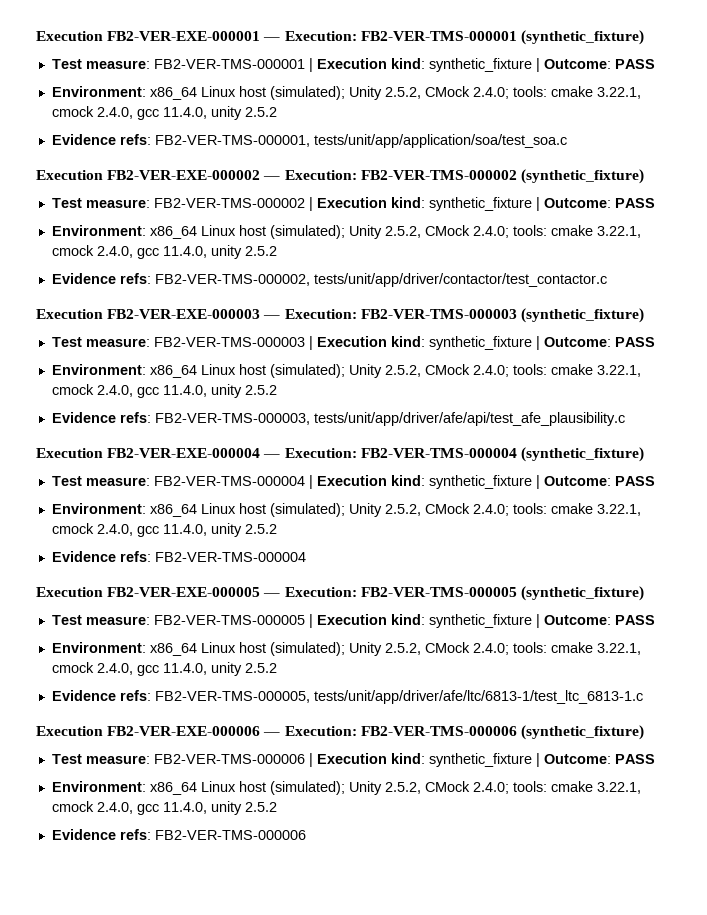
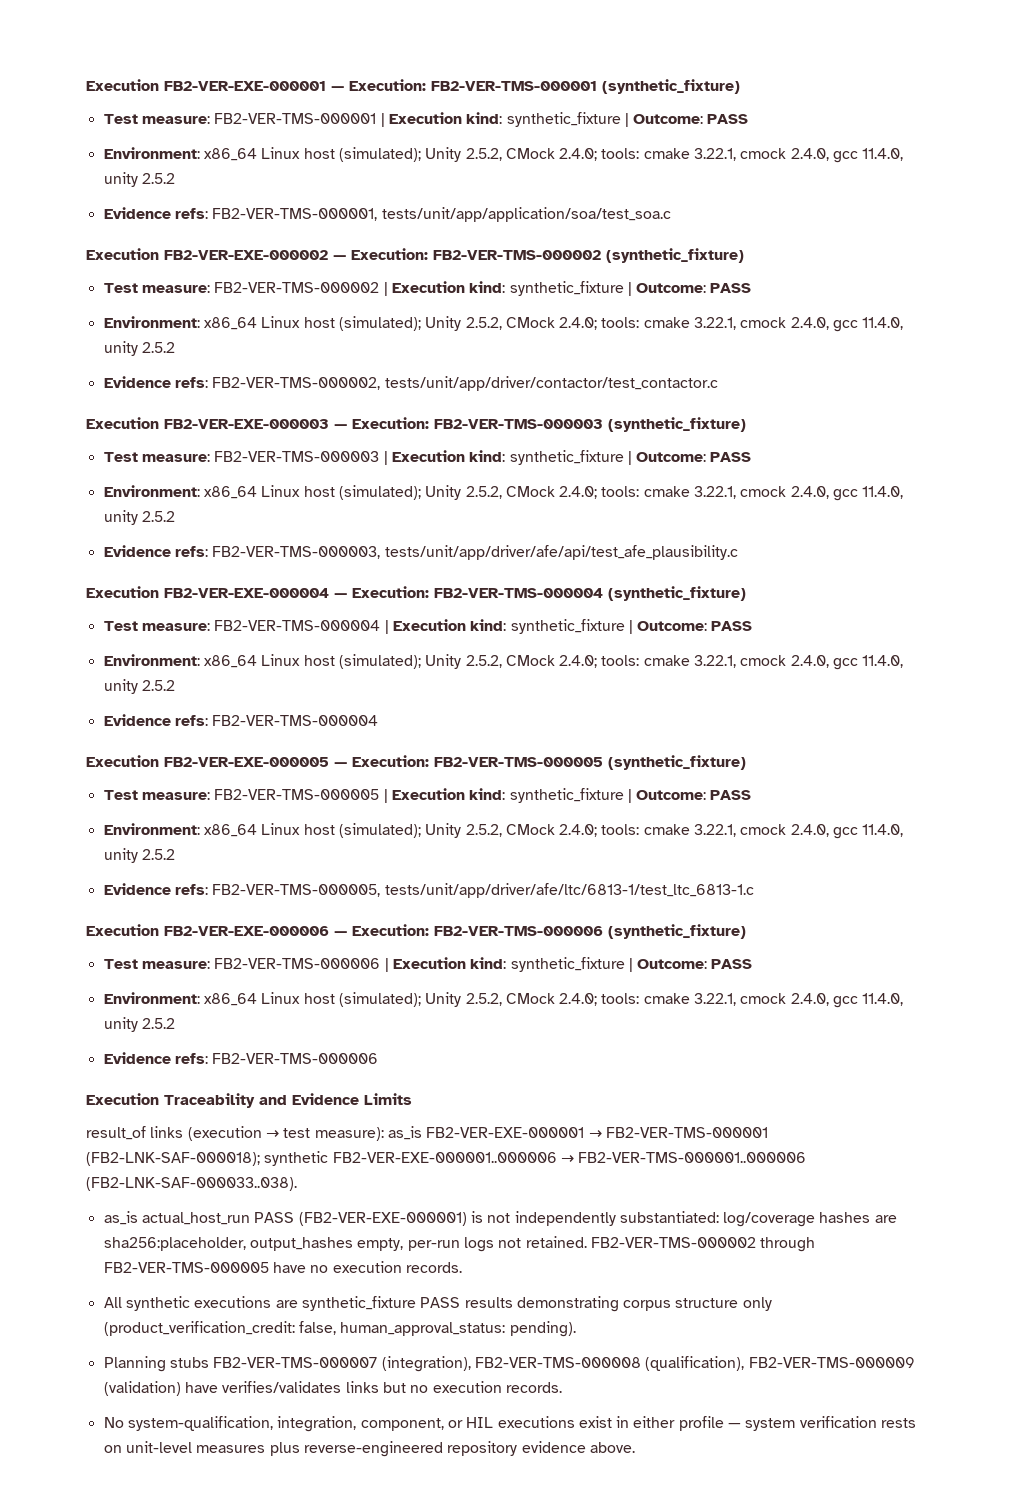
(306, 835) none -> [86,1093,412,1108] [86,1126,768,1141] [86,1151,807,1166] [86,1177,297,1191] [103,1211,897,1227] [103,1236,816,1252] [103,1261,462,1273] [103,1296,772,1312] [103,1321,576,1337] [103,1356,915,1372] [103,1381,562,1396] [103,1416,917,1432] [103,1441,635,1457] // Execution Traceability and Evidence Limits // result_of links (execution → test measure): as_is FB2-VER-EXE-000001 → FB2-VER-TMS-000001 (FB2-LNK-SAF-000018); synthetic FB2-VER-EXE-000001..000006 → FB2-VER-TMS-000001..000006 (FB2-LNK-SAF-000033..038). // as_is actual_host_run PASS (FB2-VER-EXE-000001) is not independently substantiated: log/coverage hashes are sha256:placeholder, output_hashes empty, per-run logs not retained. FB2-VER-TMS-000002 through FB2-VER-TMS-000005 have no execution records. // All synthetic executions are synthetic_fixture PASS results demonstrating corpus structure only (product_verification_credit: false, human_approval_status: pending). // Planning stubs FB2-VER-TMS-000007 (integration), FB2-VER-TMS-000008 (qualification), FB2-VER-TMS-000009 (validation) have verifies/validates links but no execution records. // No system-qualification, integration, component, or HIL executions exist in either profile — system verification rests on unit-level measures plus reverse-engineered repository evidence above.

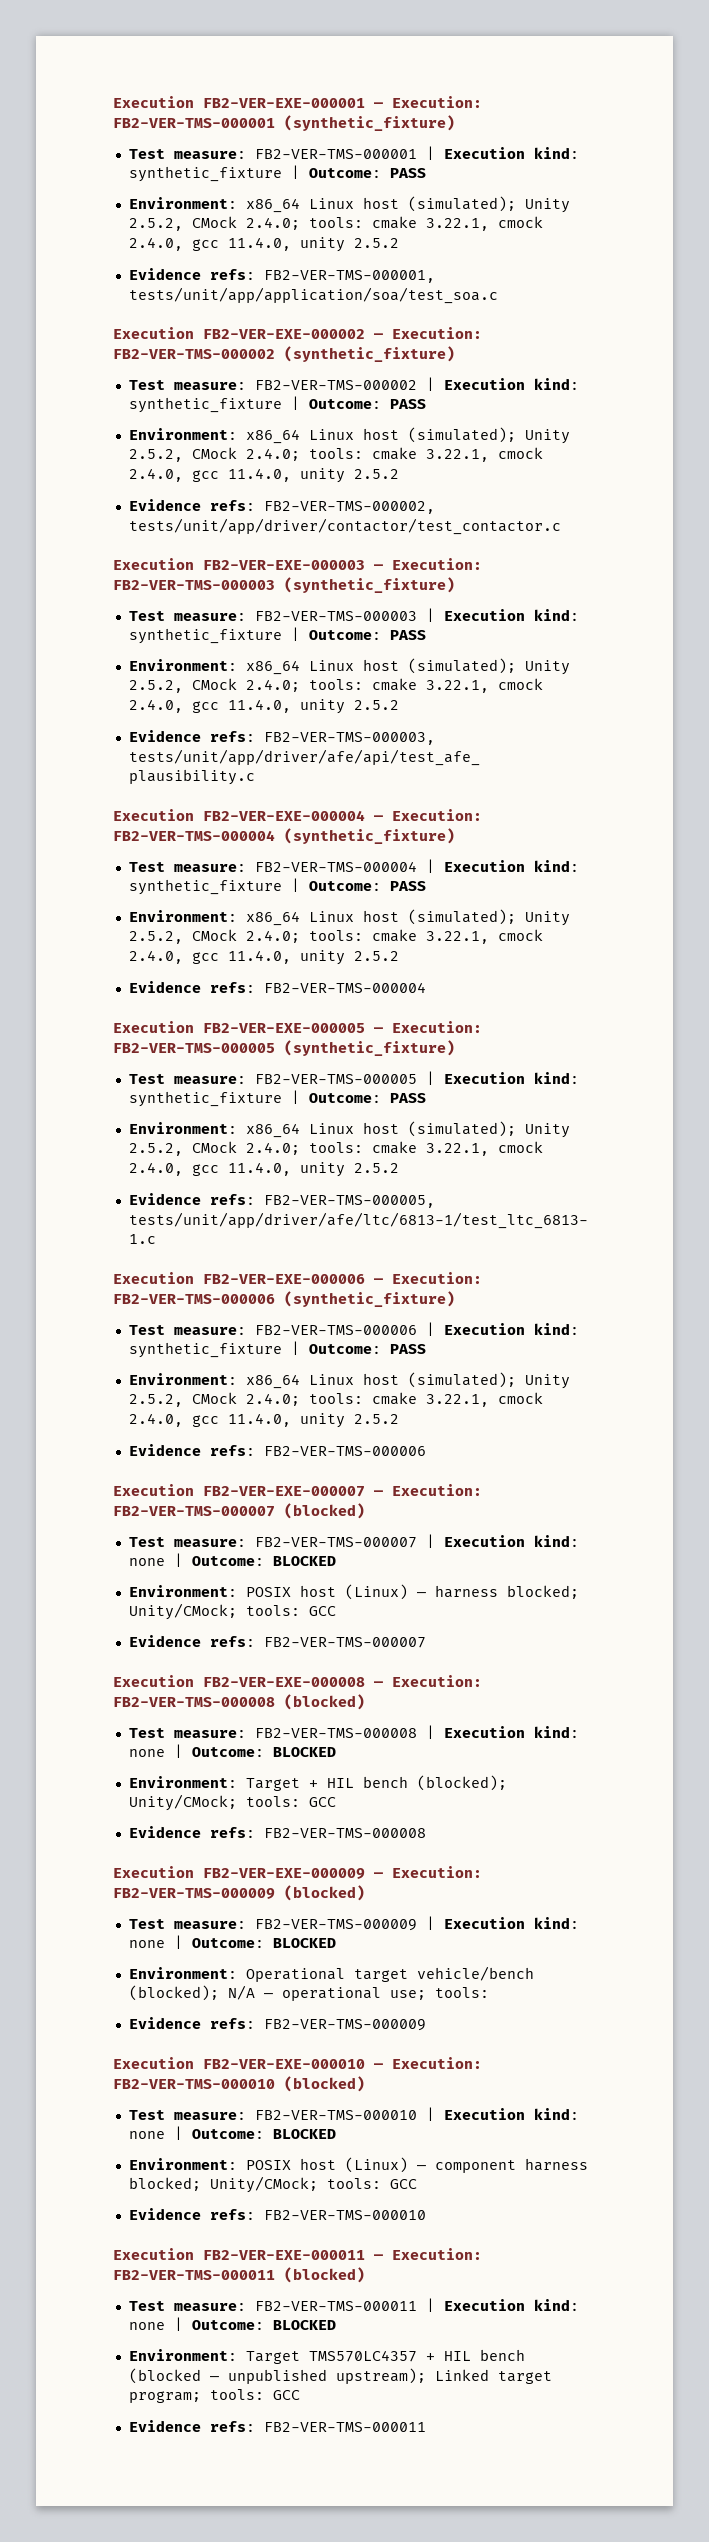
[164,1093,412,1108] [86,1126,768,1141] [86,1151,807,1166] [86,1177,297,1191] [103,1211,897,1227] [103,1236,816,1252] [103,1261,462,1273] [103,1296,772,1312] [103,1321,576,1337] [103,1356,915,1372] [103,1381,562,1396] [103,1416,917,1432] [103,1441,635,1457] Traceability and Evidence Limits // result_of links (execution → test measure): as_is FB2-VER-EXE-000001 → FB2-VER-TMS-000001 (FB2-LNK-SAF-000018); synthetic FB2-VER-EXE-000001..000006 → FB2-VER-TMS-000001..000006 (FB2-LNK-SAF-000033..038). // as_is actual_host_run PASS (FB2-VER-EXE-000001) is not independently substantiated: log/coverage hashes are sha256:placeholder, output_hashes empty, per-run logs not retained. FB2-VER-TMS-000002 through FB2-VER-TMS-000005 have no execution records. // All synthetic executions are synthetic_fixture PASS results demonstrating corpus structure only (product_verification_credit: false, human_approval_status: pending). // Planning stubs FB2-VER-TMS-000007 (integration), FB2-VER-TMS-000008 (qualification), FB2-VER-TMS-000009 (validation) have verifies/validates links but no execution records. // No system-qualification, integration, component, or HIL executions exist in either profile — system verification rests on unit-level measures plus reverse-engineered repository evidence above. -> [203,1484,482,1497] [113,1503,365,1519] [128,1534,579,1548] [128,1553,336,1567] [128,1584,579,1600] [128,1603,336,1620] [128,1635,426,1648] [113,1675,482,1687] [113,1694,365,1710] [128,1725,579,1739] [128,1744,336,1758] [128,1775,507,1791] [128,1794,336,1811] [128,1826,426,1838] [113,1866,482,1879] [113,1885,365,1901] [128,1916,579,1931] [128,1935,336,1949] [128,1966,534,1982] [128,1985,489,2001] [128,2017,426,2031] [113,2057,482,2069] [113,2076,365,2092] [128,2107,579,2121] [128,2126,336,2140] [128,2157,588,2173] [128,2176,417,2193] [128,2208,426,2220] [113,2248,482,2260] [113,2267,365,2283] [128,2298,579,2312] [128,2317,336,2331] [128,2349,525,2364] [128,2368,552,2384] [128,2389,300,2403] [128,2420,426,2432] FB2-VER-EXE-000007 — Execution: FB2-VER-TMS-000007 (blocked) // Test measure: FB2-VER-TMS-000007 | Execution kind: none | Outcome: BLOCKED // Environment: POSIX host (Linux) — harness blocked; Unity/CMock; tools: GCC // Evidence refs: FB2-VER-TMS-000007 // Execution FB2-VER-EXE-000008 — Execution: FB2-VER-TMS-000008 (blocked) // Test measure: FB2-VER-TMS-000008 | Execution kind: none | Outcome: BLOCKED // Environment: Target + HIL bench (blocked); Unity/CMock; tools: GCC // Evidence refs: FB2-VER-TMS-000008 // Execution FB2-VER-EXE-000009 — Execution: FB2-VER-TMS-000009 (blocked) // Test measure: FB2-VER-TMS-000009 | Execution kind: none | Outcome: BLOCKED // Environment: Operational target vehicle/bench (blocked); N/A — operational use; tools: // Evidence refs: FB2-VER-TMS-000009 // Execution FB2-VER-EXE-000010 — Execution: FB2-VER-TMS-000010 (blocked) // Test measure: FB2-VER-TMS-000010 | Execution kind: none | Outcome: BLOCKED // Environment: POSIX host (Linux) — component harness blocked; Unity/CMock; tools: GCC // Evidence refs: FB2-VER-TMS-000010 // Execution FB2-VER-EXE-000011 — Execution: FB2-VER-TMS-000011 (blocked) // Test measure: FB2-VER-TMS-000011 | Execution kind: none | Outcome: BLOCKED // Environment: Target TMS570LC4357 + HIL bench (blocked — unpublished upstream); Linked target program; tools: GCC // Evidence refs: FB2-VER-TMS-000011

